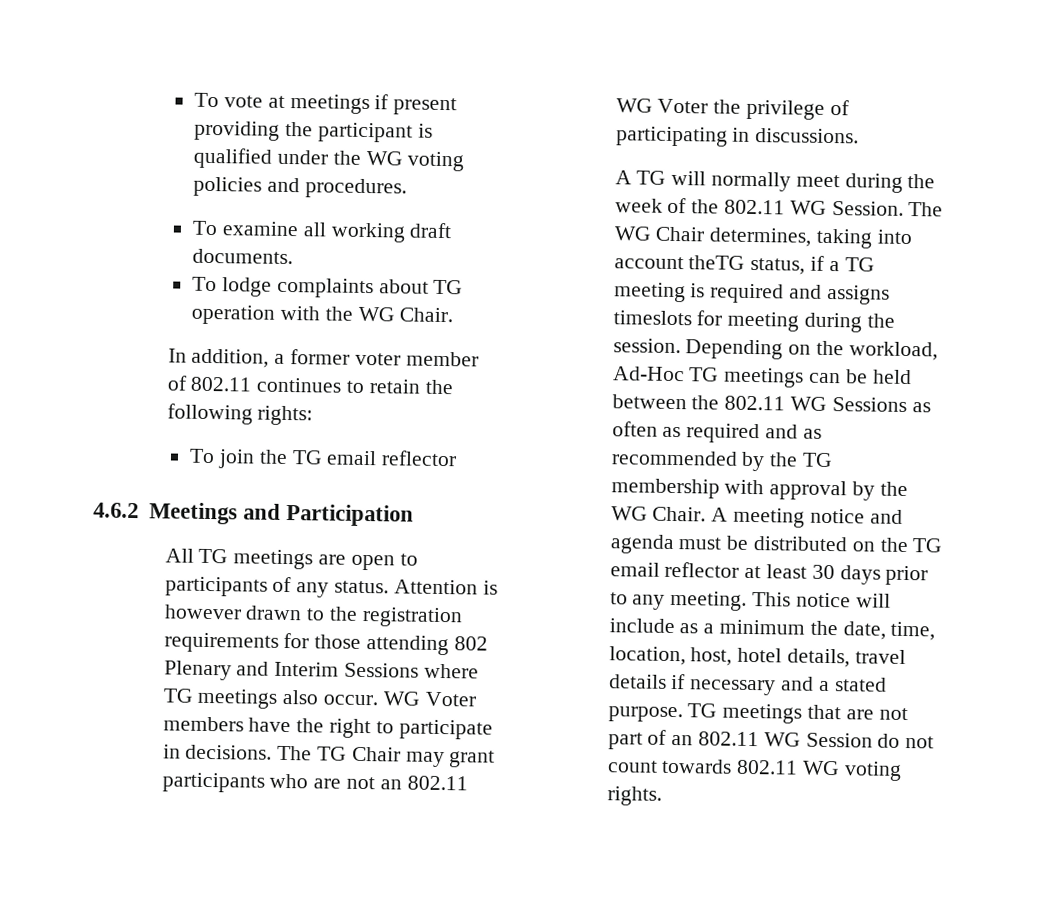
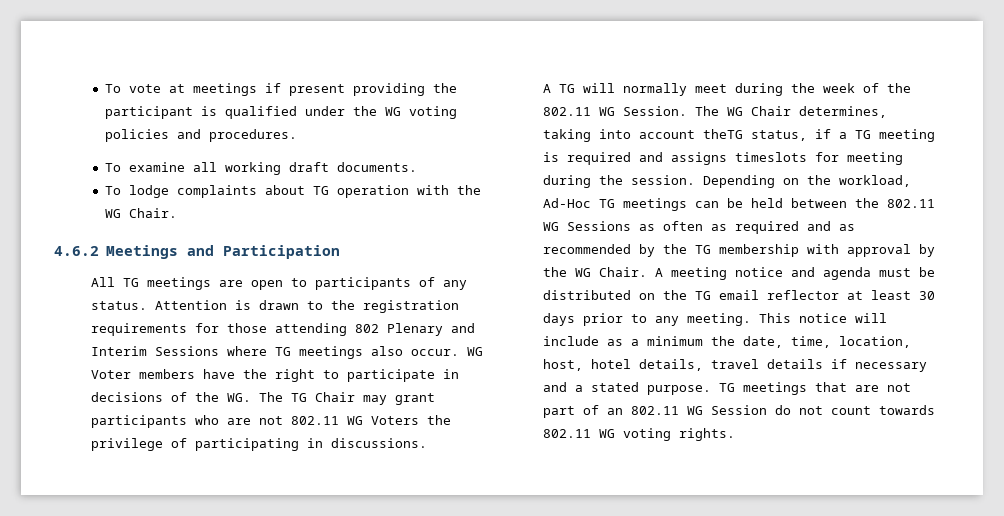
[167,348,479,368] [166,375,454,395] [166,403,314,426] [189,448,458,469] // In addition, a former voter member of 802.11 continues to retain the following rights: // To join the TG email reflector -> (178, 213) none
[163,604,242,620] however -> (251, 305) none
[185,744,273,760] decisions. -> [90,392,251,402] decisions of the WG.
[379,775,468,791] [615,98,709,114] an 802.11 WG Voter -> [290,416,419,425] 802.11 WG Voters

